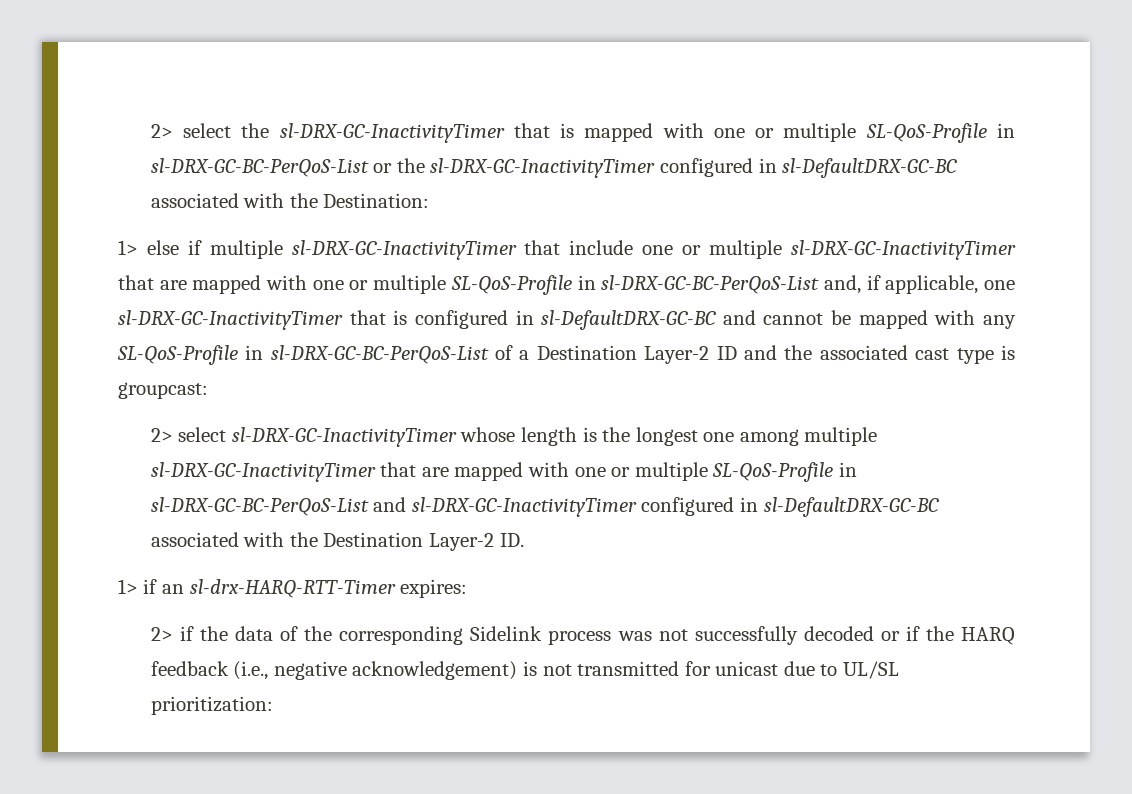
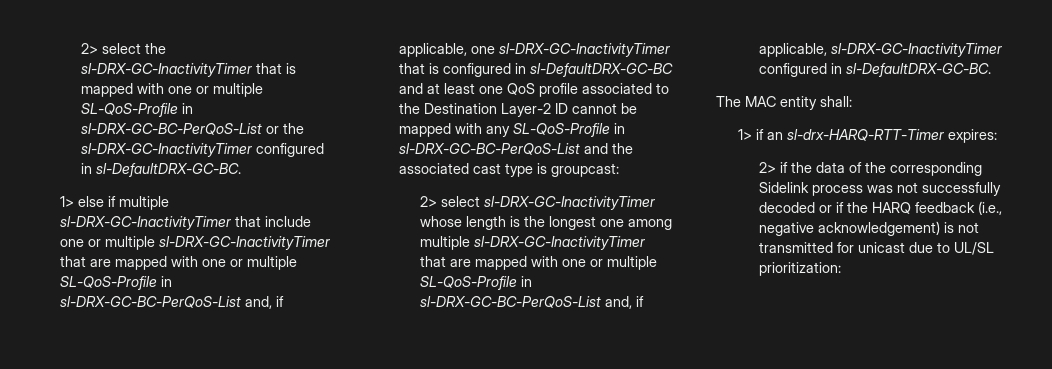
[782,158,958,178] [150,193,430,208] sl-DefaultDRX-GC-BC associated with the Destination: -> [96,163,242,177] sl-DefaultDRX-GC-BC.
(756, 317) none -> [426,83,669,97] [398,103,568,117] at least one QoS profile associated to the Destination Layer-2 ID
[495,345,737,364] of a Destination Layer-2 ID -> (580, 149) none
[373,497,939,517] [150,532,524,551] and sl-DRX-GC-InactivityTimer configured in sl-DefaultDRX-GC-BC associated with the Destination Layer-2 ID. -> [605,296,645,309] [759,43,1003,57] [759,63,992,77] [716,96,852,110] and, if applicable, sl-DRX-GC-InactivityTimer configured in sl-DefaultDRX-GC-BC. // The MAC entity shall:

